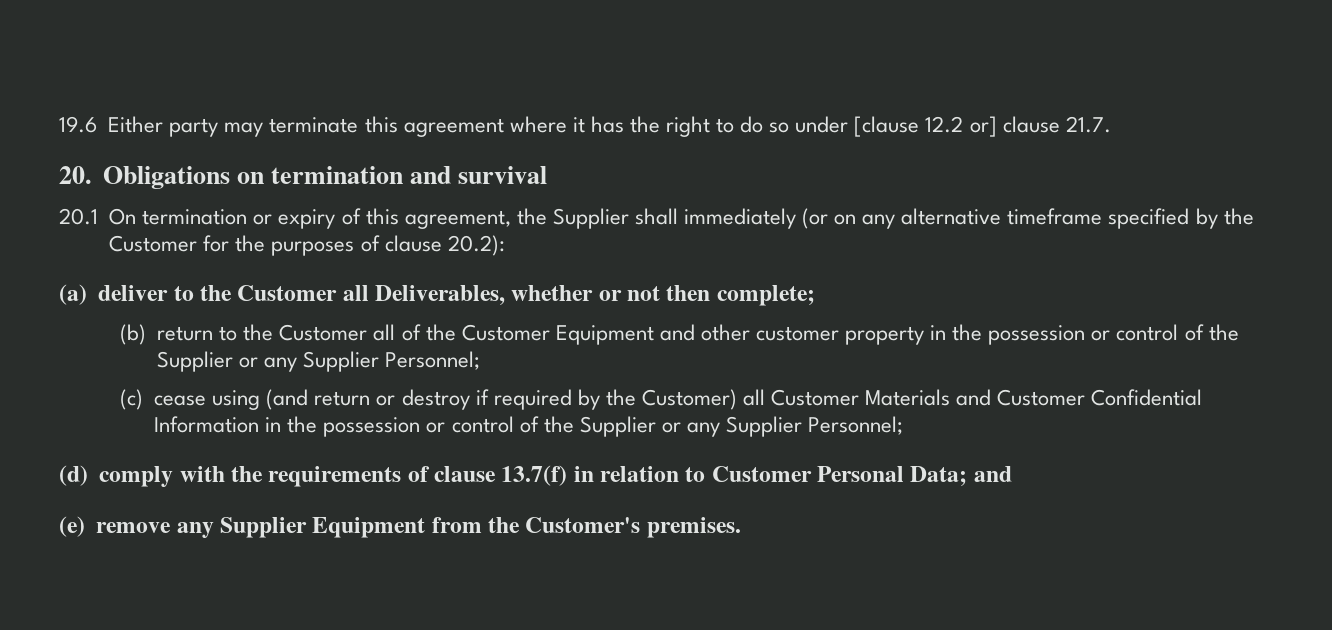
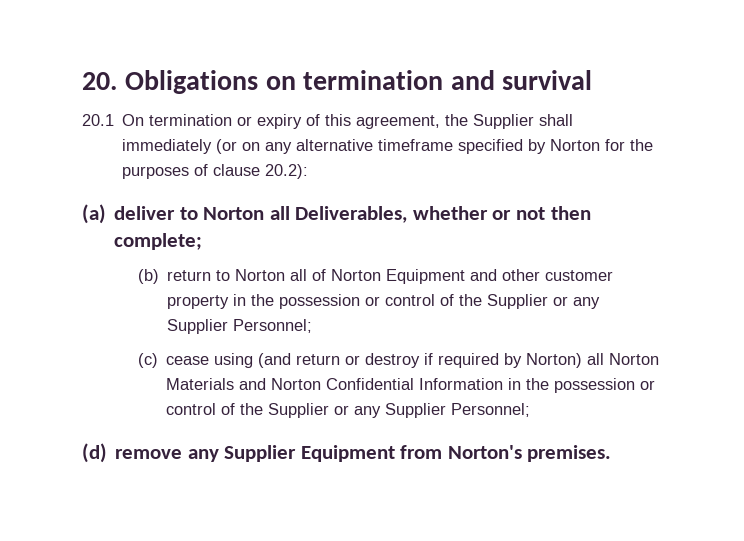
[59,116,1111,137] 19.6 Either party may terminate this agreement where it has the right to do so under [clause 12.2 or] clause 21.7. // -> (82, 81) none
[1223,208,1254,225] [109,235,198,252] the Customer -> [550,139,601,151] Norton
[199,285,338,301] the Customer -> [203,207,265,220] Norton
[243,324,550,341] the Customer all of the Customer -> [235,269,382,281] Norton all of Norton
[605,389,860,410] the Customer) all Customer -> [526,353,660,368] Norton) all Norton
[997,389,1086,406] Customer -> [271,378,322,390] Norton
[99,465,1012,487] [59,516,85,537] comply with the requirements of clause 13.7(f) in relation to Customer Personal Data; and // (e) -> (107, 453) none
[487,517,641,533] the Customer's -> [447,445,522,459] Norton's

